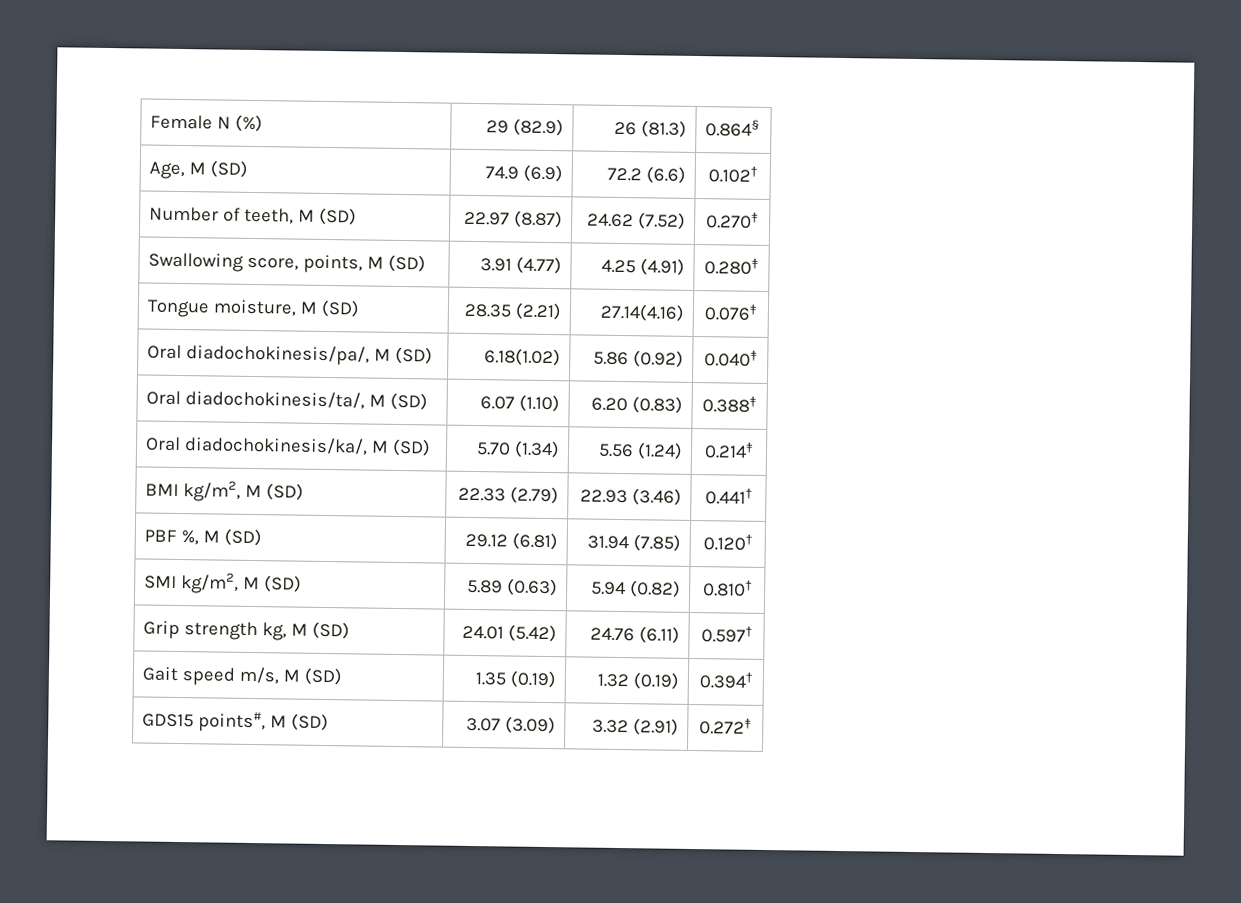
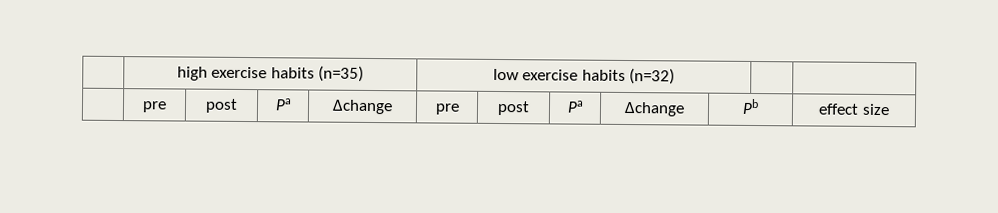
[149,114,263,133] [486,118,565,137] [614,120,688,138] [704,119,760,137] [148,160,248,180] [485,164,564,183] [607,166,687,184] [707,165,758,183] [148,206,357,226] [464,210,564,229] [587,212,687,230] [706,211,759,229] [147,252,426,274] [480,256,563,275] [601,258,686,276] [704,257,759,275] [146,299,360,318] [464,302,563,321] [600,303,686,322] [704,303,758,321] [146,344,433,366] [484,348,562,367] [593,350,685,368] [703,349,758,367] [145,390,428,411] [480,394,561,413] [591,396,684,414] [702,395,757,413] [144,436,431,457] [476,440,561,459] [598,442,684,460] [704,441,754,459] [144,480,304,502] [458,486,560,505] [580,488,683,506] [704,487,753,505] [143,528,262,547] [465,532,559,551] [587,534,682,552] [702,533,753,551] [143,572,302,594] [467,578,559,597] [591,580,682,598] [702,579,753,597] [142,620,350,641] [462,624,558,643] [590,626,681,644] [700,625,753,643] [141,666,343,686] [475,670,558,689] [597,672,680,690] [698,671,754,689] [141,711,329,733] [466,716,557,735] [592,718,680,736] [699,717,752,735] Female N (%) | 29 (82.9) | 26 (81.3) | 0.864§ // Age, M (SD) | 74.9 (6.9) | 72.2 (6.6) | 0.102† // Number of teeth, M (SD) | 22.97 (8.87) | 24.62 (7.52) | 0.270‡ // Swallowing score, points, M (SD) | 3.91 (4.77) | 4.25 (4.91) | 0.280‡ // Tongue moisture, M (SD) | 28.35 (2.21) | 27.14(4.16) | 0.076‡ // Oral diadochokinesis/pa/, M (SD) | 6.18(1.02) | 5.86 (0.92) | 0.040‡ // Oral diadochokinesis/ta/, M (SD) | 6.07 (1.10) | 6.20 (0.83) | 0.388‡ // Oral diadochokinesis/ka/, M (SD) | 5.70 (1.34) | 5.56 (1.24) | 0.214‡ // BMI kg/m2, M (SD) | 22.33 (2.79) | 22.93 (3.46) | 0.441† // PBF %, M (SD) | 29.12 (6.81) | 31.94 (7.85) | 0.120† // SMI kg/m2, M (SD) | 5.89 (0.63) | 5.94 (0.82) | 0.810† // Grip strength kg, M (SD) | 24.01 (5.42) | 24.76 (6.11) | 0.597† // Gait speed m/s, M (SD) | 1.35 (0.19) | 1.32 (0.19) | 0.394† // GDS15 points#, M (SD) | 3.07 (3.09) | 3.32 (2.91) | 0.272‡ -> [176,65,365,82] [492,68,676,85] [142,101,167,113] [205,98,238,113] [274,98,292,111] [332,99,393,115] [434,103,460,115] [497,100,530,116] [566,100,584,113] [624,101,685,117] [742,98,759,115] [818,103,890,116] | high exercise habits (n=35) | low exercise habits (n=32) | | // | pre | post | Pa | Δchange | pre | post | Pa | Δchange | Pb | effect size

